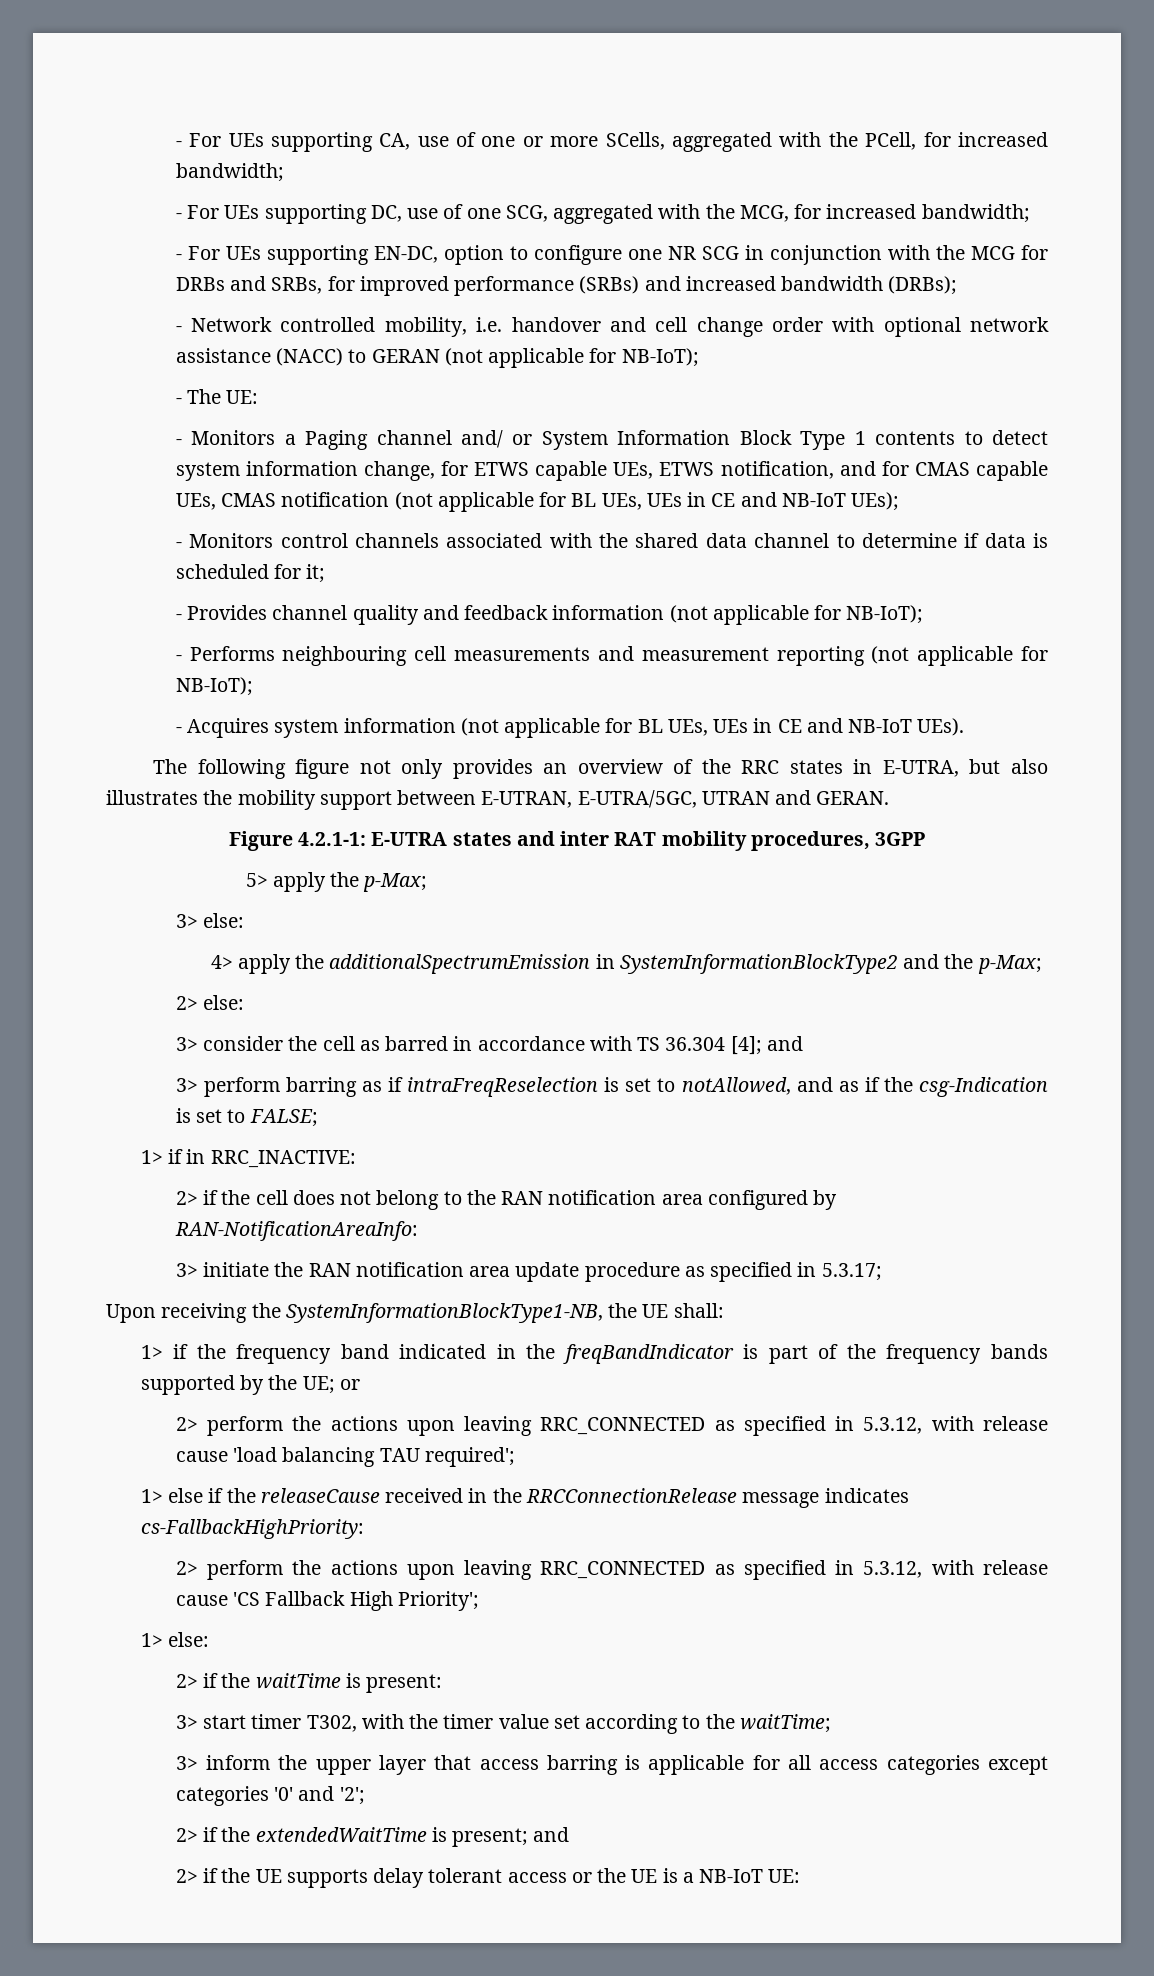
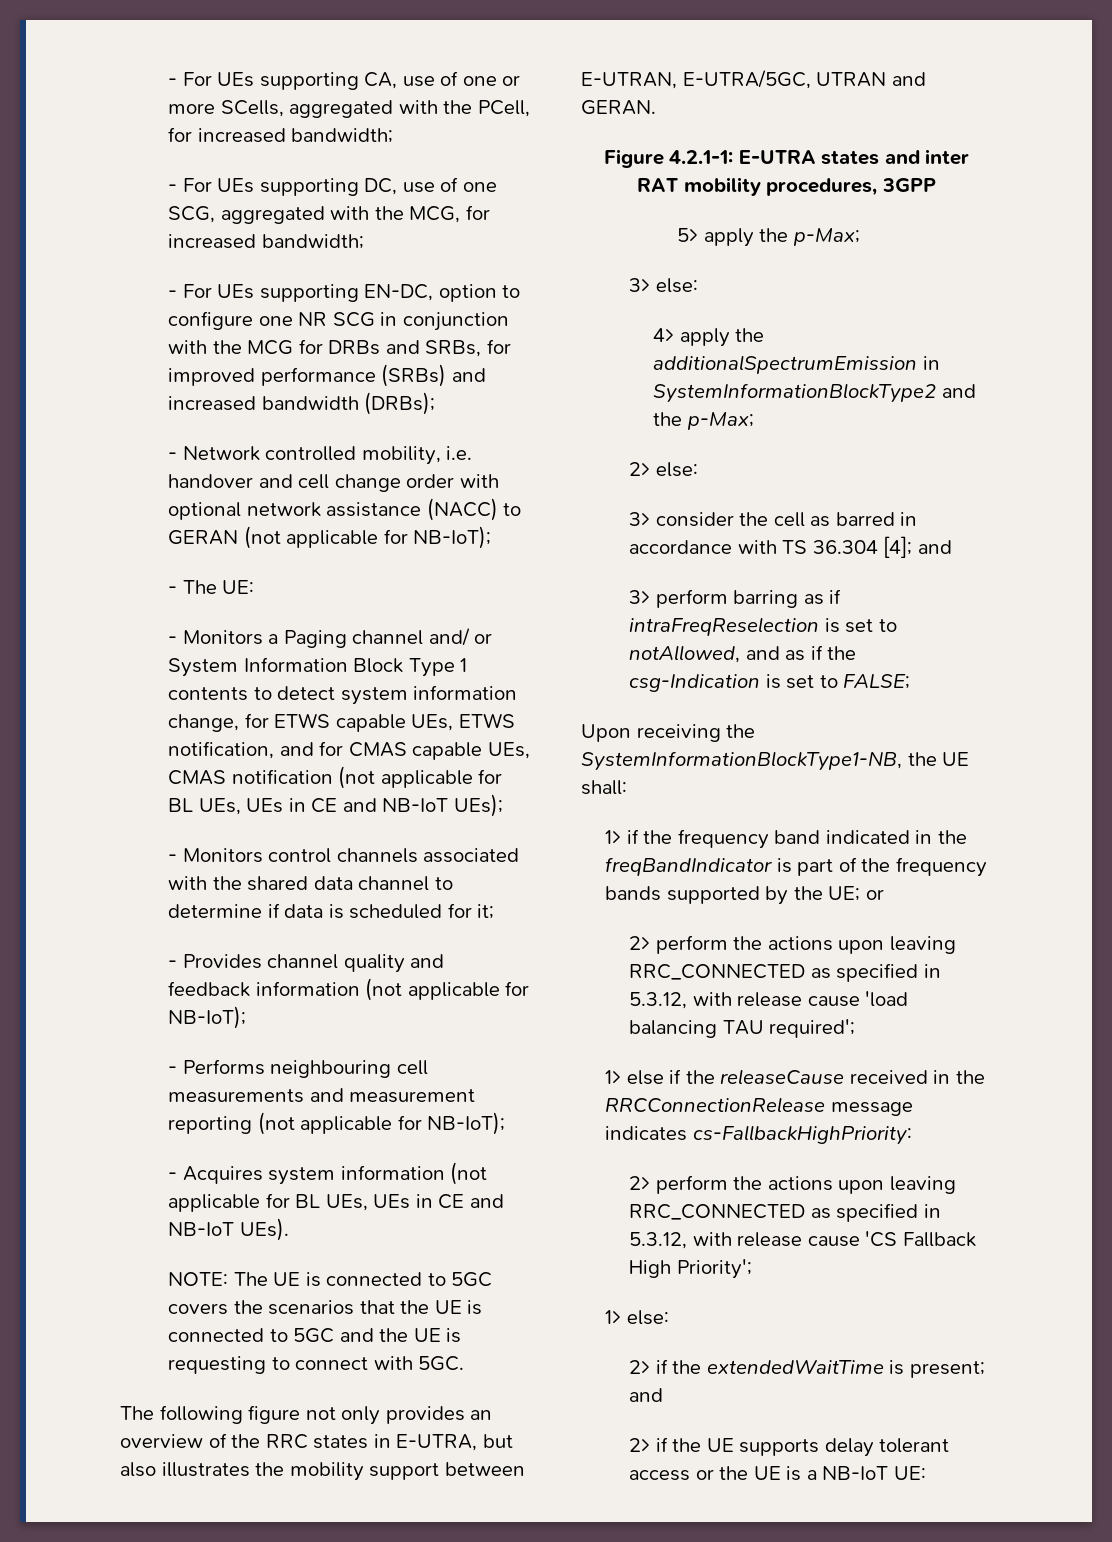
(965, 727) none -> [168,1272,493,1287] [168,1300,483,1315] [168,1328,462,1343] [168,1356,465,1374] // NOTE: The UE is connected to 5GC covers the scenarios that the UE is connected to 5GC and the UE is requesting to connect with 5GC.
[140,1149,356,1168] [175,1190,838,1210] [174,1221,418,1241] [175,1262,882,1282] // 1> if in RRC_INACTIVE: // 2> if the cell does not belong to the RAN notification area configured by RAN-NotificationAreaInfo: // 3> initiate the RAN notification area update procedure as specified in 5.3.17; -> (911, 681) none
[175,1673,443,1693] [175,1714,831,1734] [175,1755,1048,1775] [175,1786,365,1806] // 2> if the waitTime is present: // 3> start timer T302, with the timer value set according to the waitTime; // 3> inform the upper layer that access barring is applicable for all access categories except categories '0' and '2'; -> (669, 1317) none

